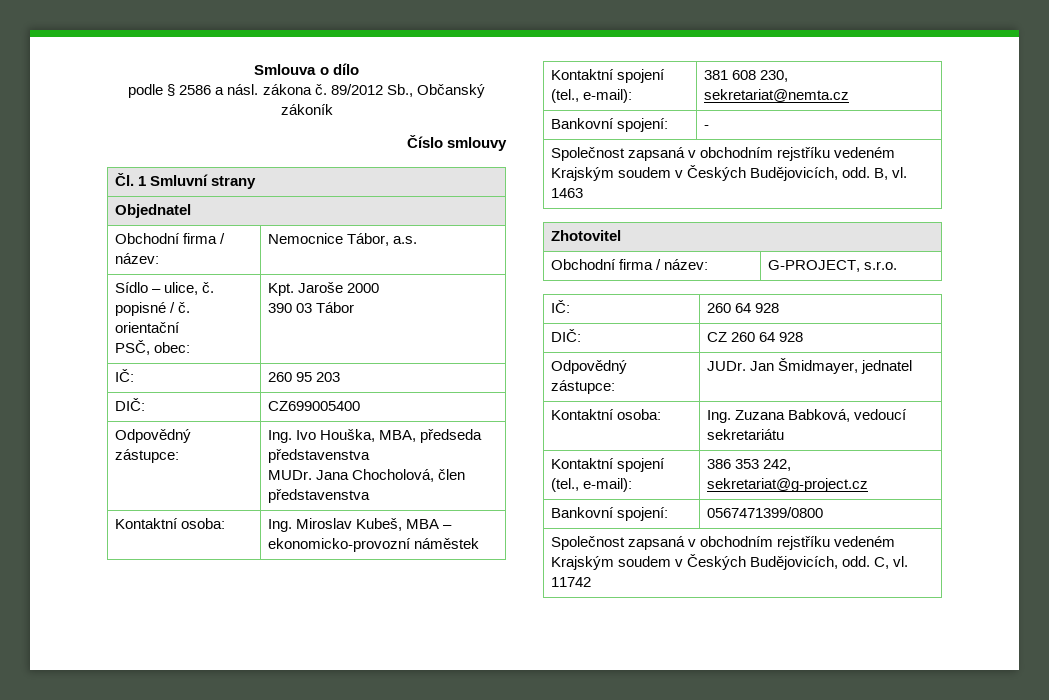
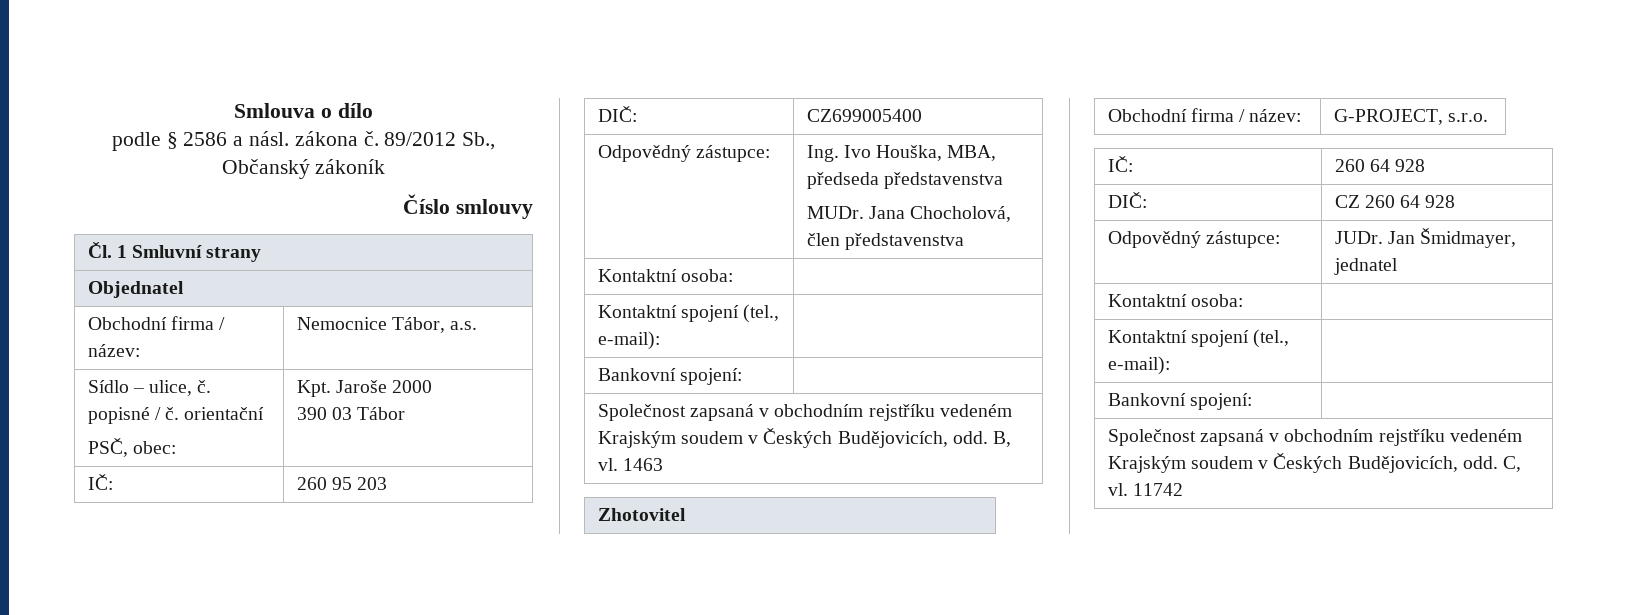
[267,518,452,532] [267,538,479,552] [550,69,665,83] [550,89,632,103] [703,70,788,82] [703,89,849,102] [550,118,668,132] [703,125,709,129] Ing. Miroslav Kubeš, MBA – ekonomicko-provozní náměstek // Kontaktní spojení (tel., e-mail): | 381 608 230, sekretariat@nemta.cz // Bankovní spojení: | - -> [597,304,780,323] [597,331,660,350] [597,368,742,385] // Kontaktní spojení (tel., e-mail): | // Bankovní spojení: |
[706,409,907,423] [706,429,784,440] [550,458,665,472] [550,478,632,492] [706,459,791,471] [706,478,868,492] [550,507,668,521] [706,507,823,518] Ing. Zuzana Babková, vedoucí sekretariátu // Kontaktní spojení (tel., e-mail): | 386 353 242, sekretariat@g-project.cz // Bankovní spojení: | 0567471399/0800 -> [1107,329,1290,348] [1107,356,1170,375] [1107,393,1252,410] // Kontaktní spojení (tel., e-mail): | // Bankovní spojení: |

